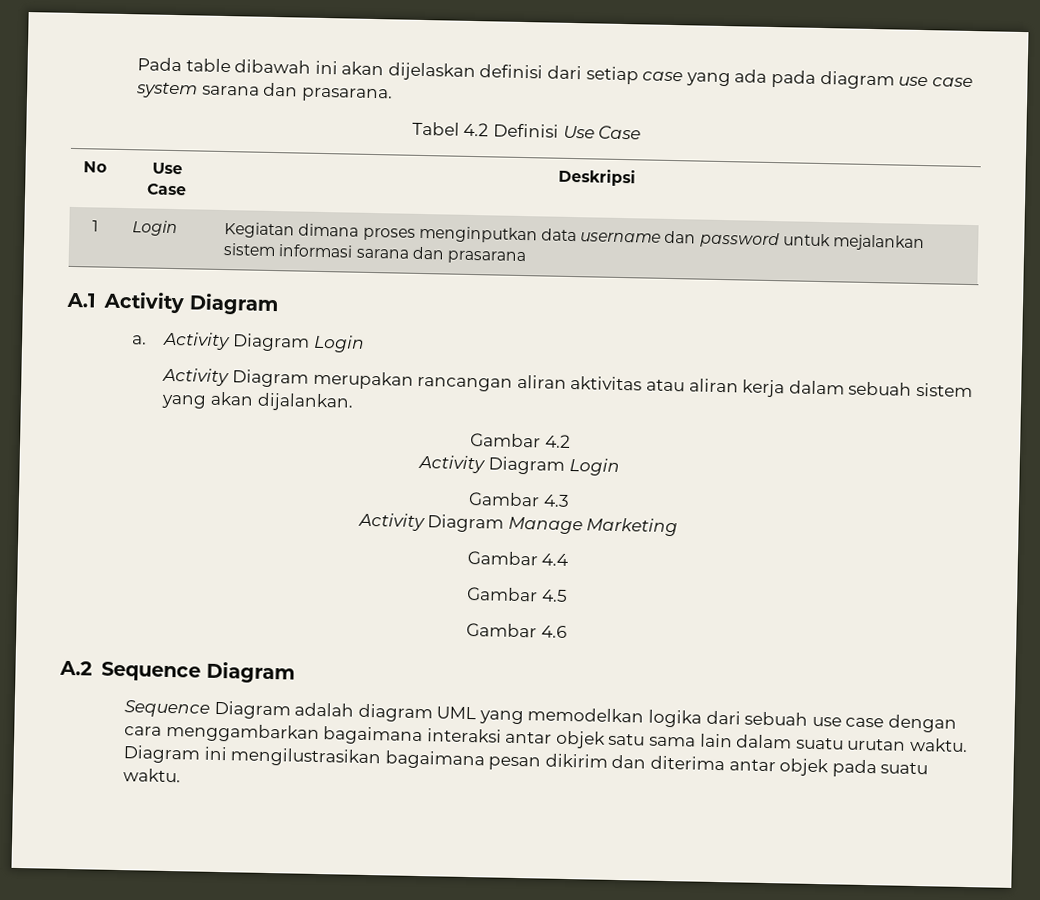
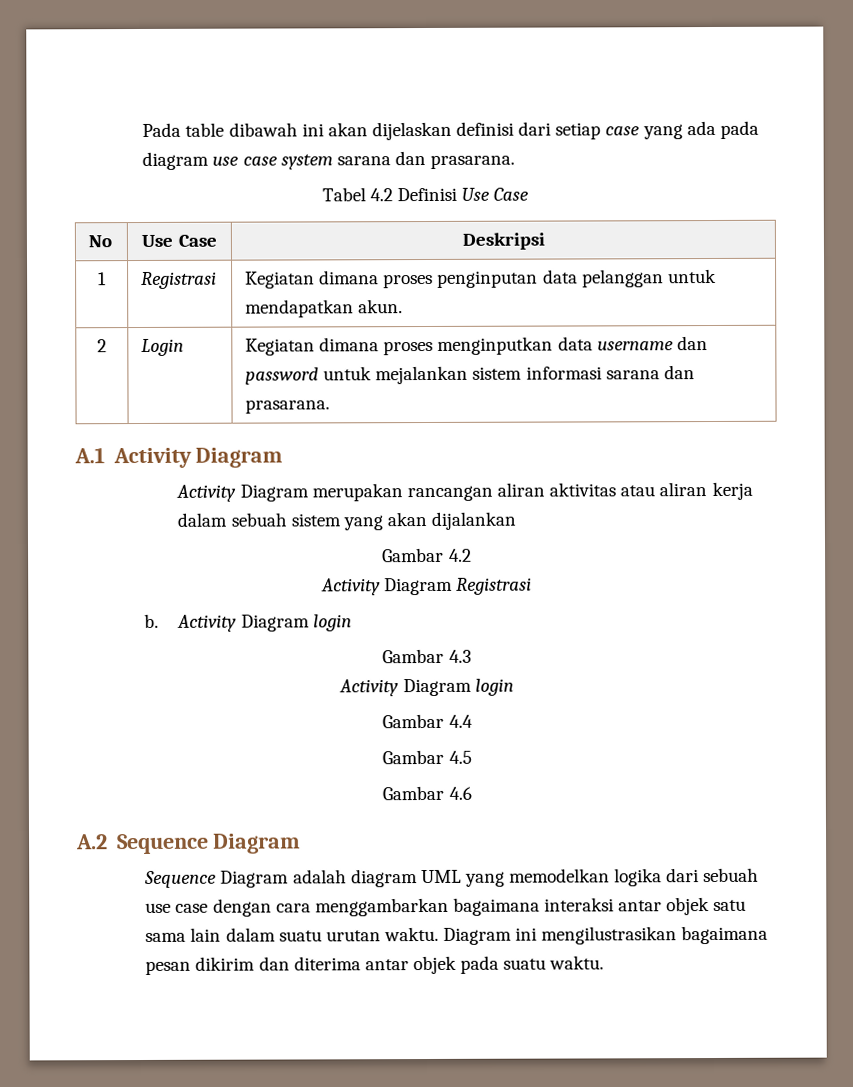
(99, 226) none -> [141,271,218,289] [245,268,717,289] [245,299,404,318] [97,339,107,353] | Registrasi | Kegiatan dimana proses penginputan data pelanggan untuk mendapatkan akun. // 2
[446,250,526,265] prasarana -> [245,399,331,414] prasarana.
[131,331,365,353] // a. Activity Diagram Login -> (284, 457) none
[256,392,354,412] dijalankan. -> [431,511,517,530] dijalankan
[568,457,620,477] Login -> [456,577,533,595] [144,613,352,632] Registrasi // b. Activity Diagram login
[507,516,679,537] Manage Marketing -> [474,678,514,696] login

